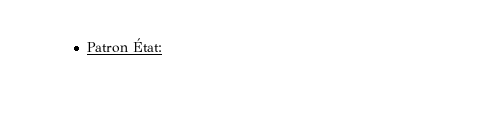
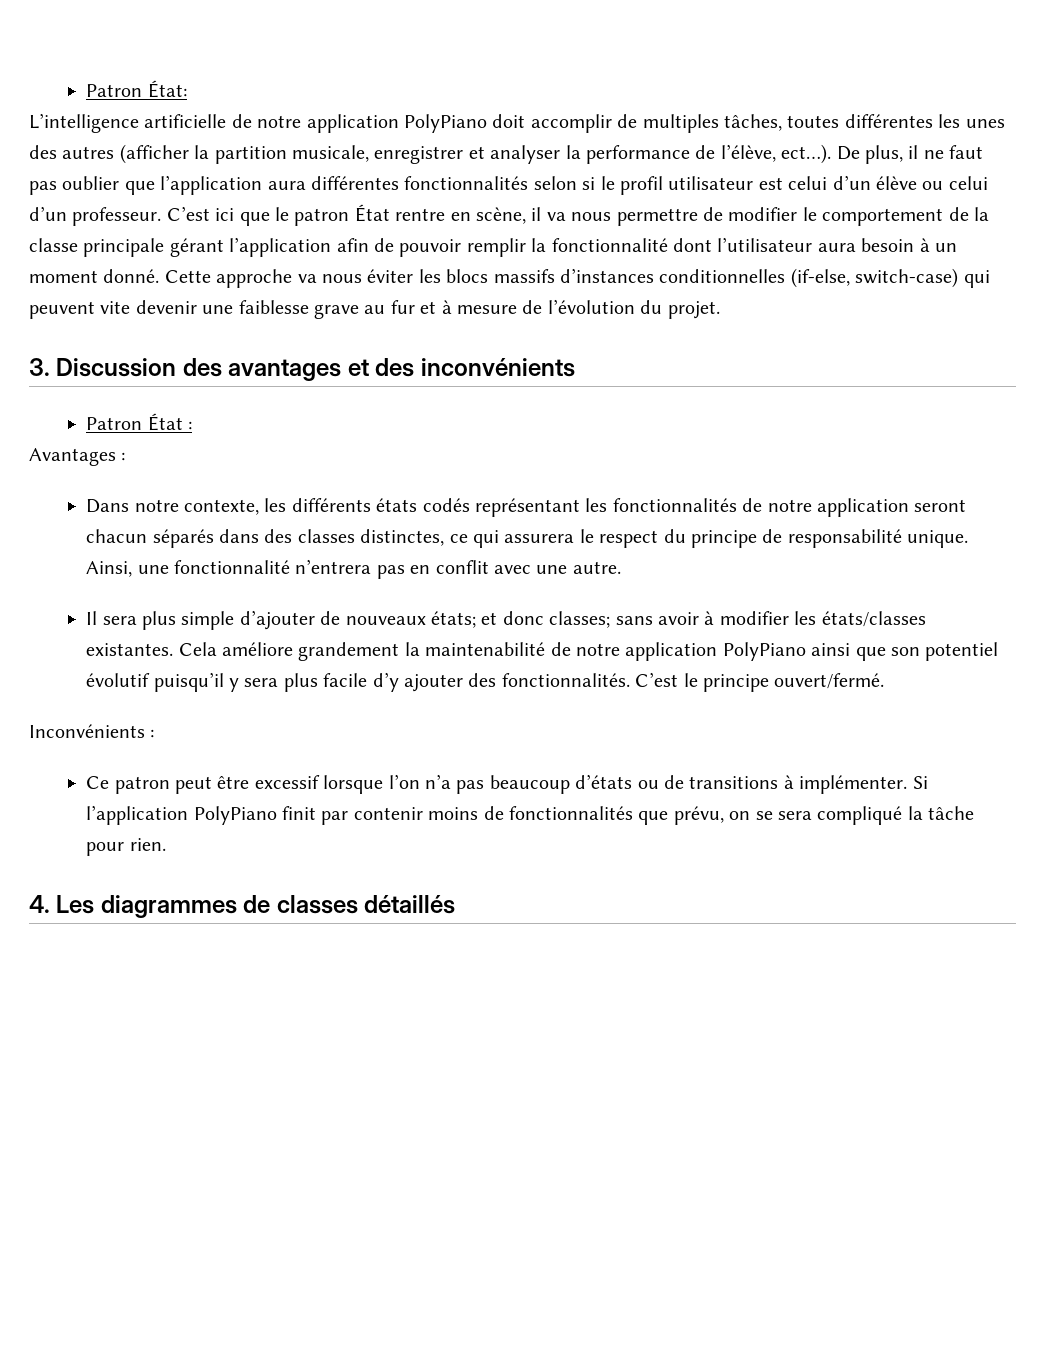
(162, 45) none -> [29,113,1005,133] [29,144,984,164] [29,175,988,195] [29,204,989,226] [29,237,957,257] [29,268,990,288] [29,299,720,319] [29,358,575,381] [86,413,193,431] [29,448,126,466] [86,498,967,517] [86,529,969,548] [86,559,621,579] [86,610,926,630] [86,642,999,661] [86,672,885,692] [29,724,155,738] [86,774,928,794] [86,805,975,825] [86,838,166,856] [29,895,456,918] // L’intelligence artificielle de notre application PolyPiano doit accomplir de multiples tâches, toutes différentes les unes des autres (afficher la partition musicale, enregistrer et analyser la performance de l’élève, ect…). De plus, il ne faut pas oublier que l’application aura différentes fonctionnalités selon si le profil utilisateur est celui d’un élève ou celui d’un professeur. C’est ici que le patron État rentre en scène, il va nous permettre de modifier le comportement de la classe principale gérant l’application afin de pouvoir remplir la fonctionnalité dont l’utilisateur aura besoin à un moment donné. Cette approche va nous éviter les blocs massifs d’instances conditionnelles (if-else, switch-case) qui peuvent vite devenir une faiblesse grave au fur et à mesure de l’évolution du projet. // 3. Discussion des avantages et des inconvénients // Patron État : // Avantages : // Dans notre contexte, les différents états codés représentant les fonctionnalités de notre application seront chacun séparés dans des classes distinctes, ce qui assurera le respect du principe de responsabilité unique. Ainsi, une fonctionnalité n’entrera pas en conflit avec une autre. // Il sera plus simple d’ajouter de nouveaux états; et donc classes; sans avoir à modifier les états/classes existantes. Cela améliore grandement la maintenabilité de notre application PolyPiano ainsi que son potentiel évolutif puisqu’il y sera plus facile d’y ajouter des fonctionnalités. C’est le principe ouvert/fermé. // Inconvénients : // Ce patron peut être excessif lorsque l’on n’a pas beaucoup d’états ou de transitions à implémenter. Si l’application PolyPiano finit par contenir moins de fonctionnalités que prévu, on se sera compliqué la tâche pour rien. // 4. Les diagrammes de classes détaillés

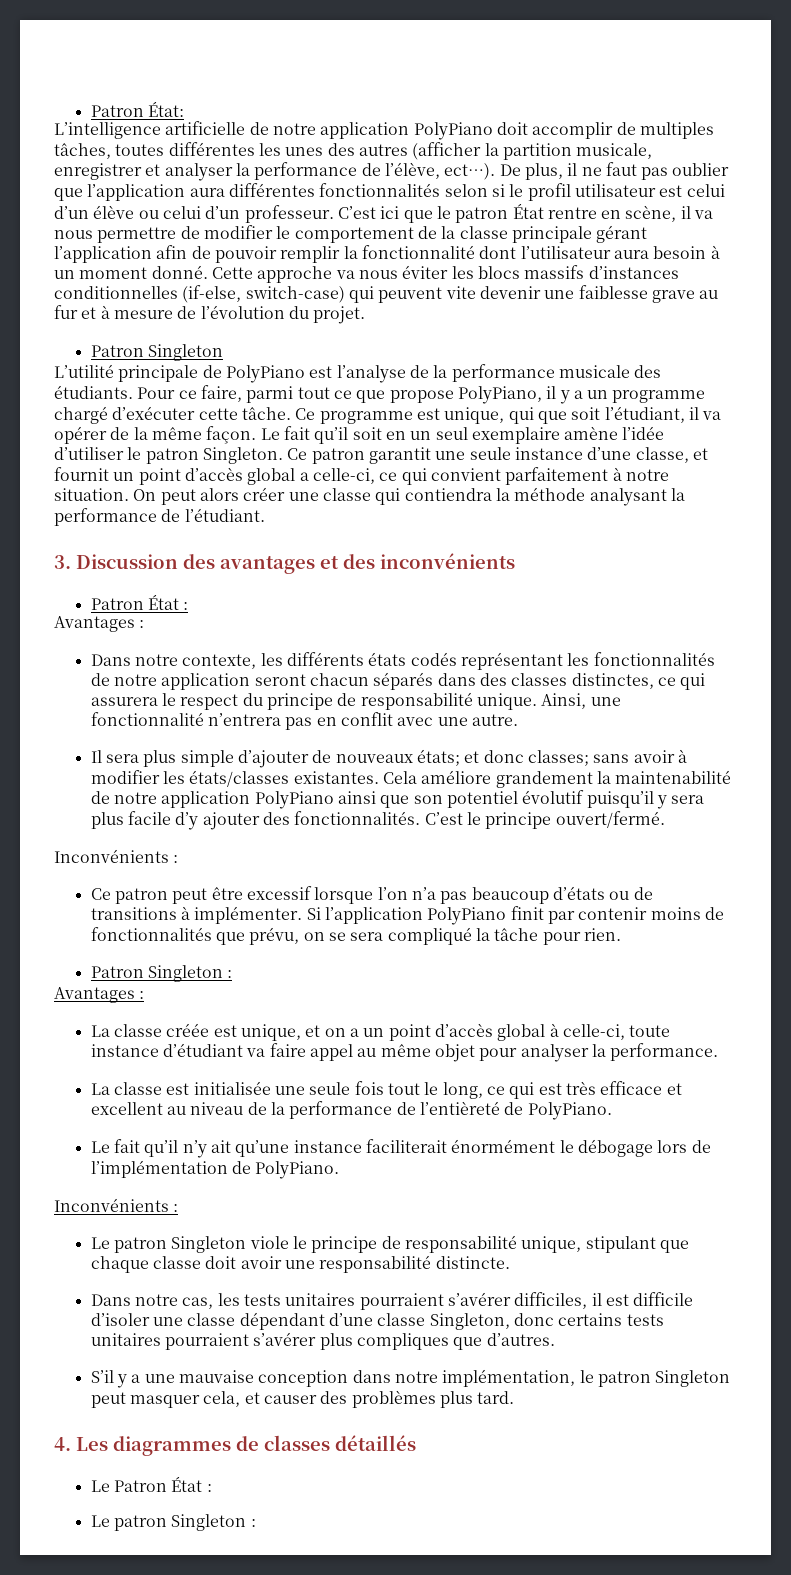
(720, 310) none -> [90,344,224,361] [54,364,662,383] [54,385,706,404] [54,406,722,424] [54,426,665,444] [54,447,708,464] [54,467,669,485] [54,487,685,506] [54,508,265,526] // Patron Singleton // L’utilité principale de PolyPiano est l’analyse de la performance musicale des étudiants. Pour ce faire, parmi tout ce que propose PolyPiano, il y a un programme chargé d’exécuter cette tâche. Ce programme est unique, qui que soit l’étudiant, il va opérer de la même façon. Le fait qu’il soit en un seul exemplaire amène l’idée d’utiliser le patron Singleton. Ce patron garantit une seule instance d’une classe, et fournit un point d’accès global a celle-ci, ce qui convient parfaitement à notre situation. On peut alors créer une classe qui contiendra la méthode analysant la performance de l’étudiant.
(166, 844) none -> [90,965,233,982] [54,987,145,1003] [90,1023,671,1041] [90,1043,719,1062] [90,1081,682,1099] [90,1101,612,1120] [90,1139,711,1158] [90,1160,340,1179] [54,1198,179,1212] [90,1235,690,1253] [90,1255,510,1273] [90,1292,694,1310] [90,1312,664,1330] [90,1332,555,1350] [90,1369,731,1388] [90,1390,515,1408] // Patron Singleton : // Avantages : // La classe créée est unique, et on a un point d’accès global à celle-ci, toute instance d’étudiant va faire appel au même objet pour analyser la performance. // La classe est initialisée une seule fois tout le long, ce qui est très efficace et excellent au niveau de la performance de l’entièreté de PolyPiano. // Le fait qu’il n’y ait qu’une instance faciliterait énormément le débogage lors de l’implémentation de PolyPiano. // Inconvénients : // Le patron Singleton viole le principe de responsabilité unique, stipulant que chaque classe doit avoir une responsabilité distincte. // Dans notre cas, les tests unitaires pourraient s’avérer difficiles, il est difficile d’isoler une classe dépendant d’une classe Singleton, donc certains tests unitaires pourraient s’avérer plus compliques que d’autres. // S’il y a une mauvaise conception dans notre implémentation, le patron Singleton peut masquer cela, et causer des problèmes plus tard.
(456, 904) none -> [90,1476,212,1492] [90,1514,256,1531] // Le Patron État : // Le patron Singleton :

